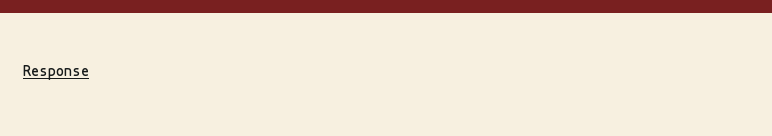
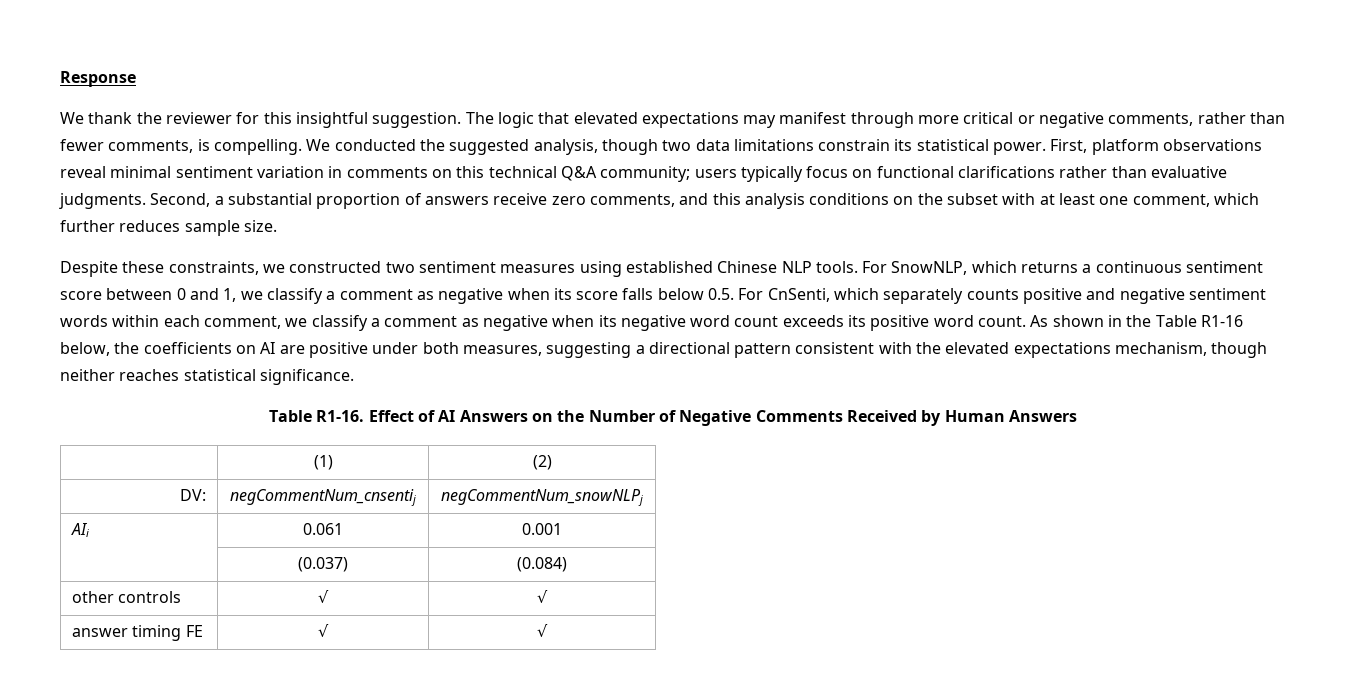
(89, 72) none -> [60,112,1286,128] [60,139,1263,155] [60,166,1228,182] [59,193,1260,209] [60,220,277,236] [60,261,1264,277] [60,288,1267,304] [60,315,1244,331] [60,342,1268,358] [60,369,354,385] [269,410,1077,426] [313,455,333,470] [532,455,552,470] [180,489,207,501] [229,489,416,506] [441,489,643,506] [70,523,89,537] [303,523,343,535] [522,523,562,535] [298,557,348,572] [517,557,567,572] [71,591,182,603] [318,590,329,603] [537,590,548,603] [71,625,203,641] [318,624,329,637] [537,624,548,637] // We thank the reviewer for this insightful suggestion. The logic that elevated expectations may manifest through more critical or negative comments, rather than fewer comments, is compelling. We conducted the suggested analysis, though two data limitations constrain its statistical power. First, platform observations reveal minimal sentiment variation in comments on this technical Q&A community; users typically focus on functional clarifications rather than evaluative judgments. Second, a substantial proportion of answers receive zero comments, and this analysis conditions on the subset with at least one comment, which further reduces sample size. // Despite these constraints, we constructed two sentiment measures using established Chinese NLP tools. For SnowNLP, which returns a continuous sentiment score between 0 and 1, we classify a comment as negative when its score falls below 0.5. For CnSenti, which separately counts positive and negative sentiment words within each comment, we classify a comment as negative when its negative word count exceeds its positive word count. As shown in the Table R1-16 below, the coefficients on AI are positive under both measures, suggesting a directional pattern consistent with the elevated expectations mechanism, though neither reaches statistical significance. // Table R1-16. Effect of AI Answers on the Number of Negative Comments Received by Human Answers // | (1) | (2) // DV: | negCommentNum_cnsentij | negCommentNum_snowNLPj // AIi | 0.061 | 0.001 // | (0.037) | (0.084) // other controls | √ | √ // answer timing FE | √ | √

